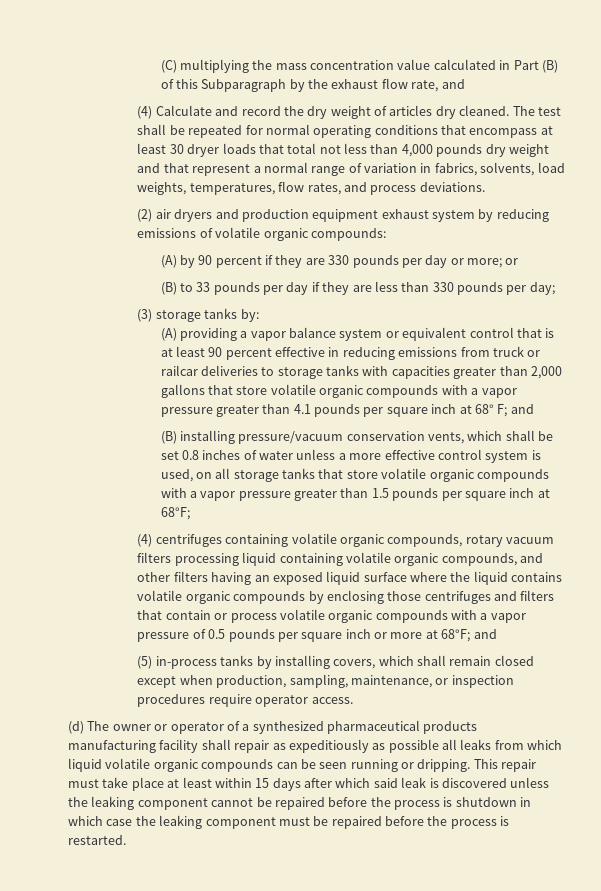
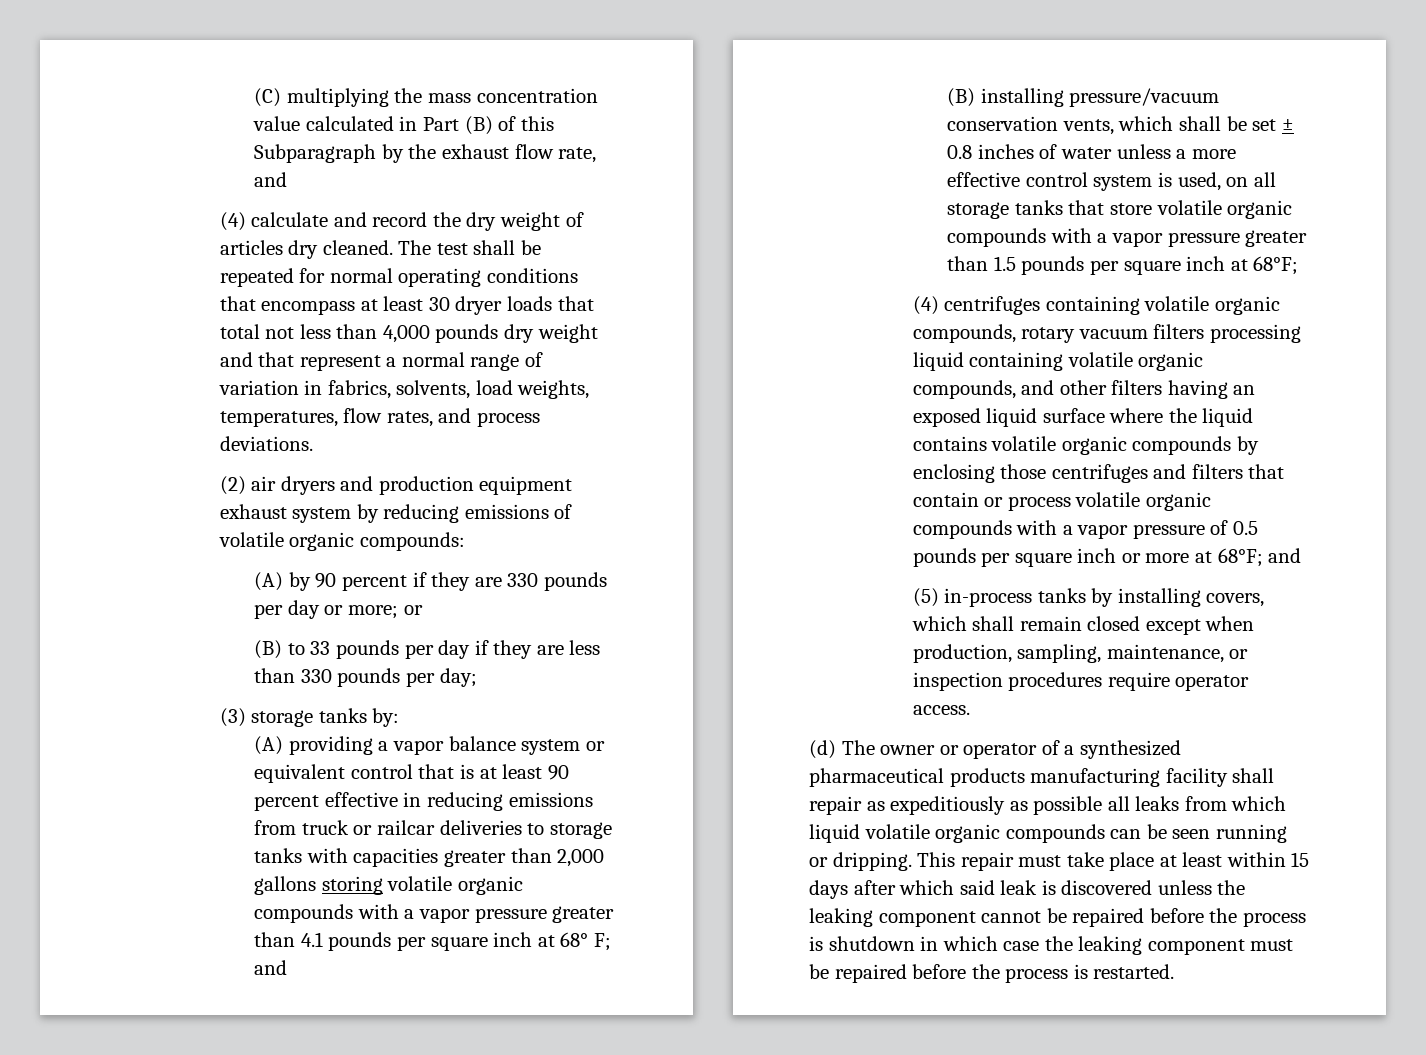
[155,105,212,116] Calculate -> [251,212,329,227] calculate
[207,385,268,395] that store -> [321,876,383,895] storing
(179, 455) none -> [1281,119,1294,131] ±

